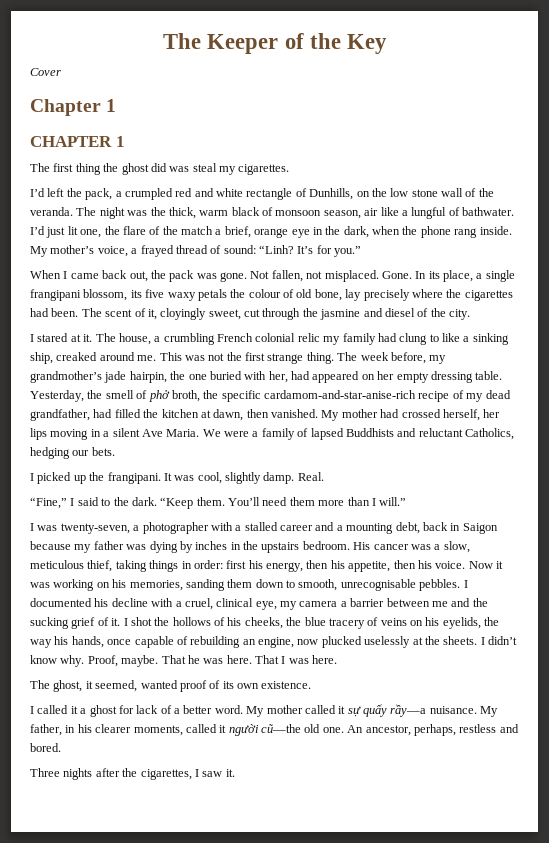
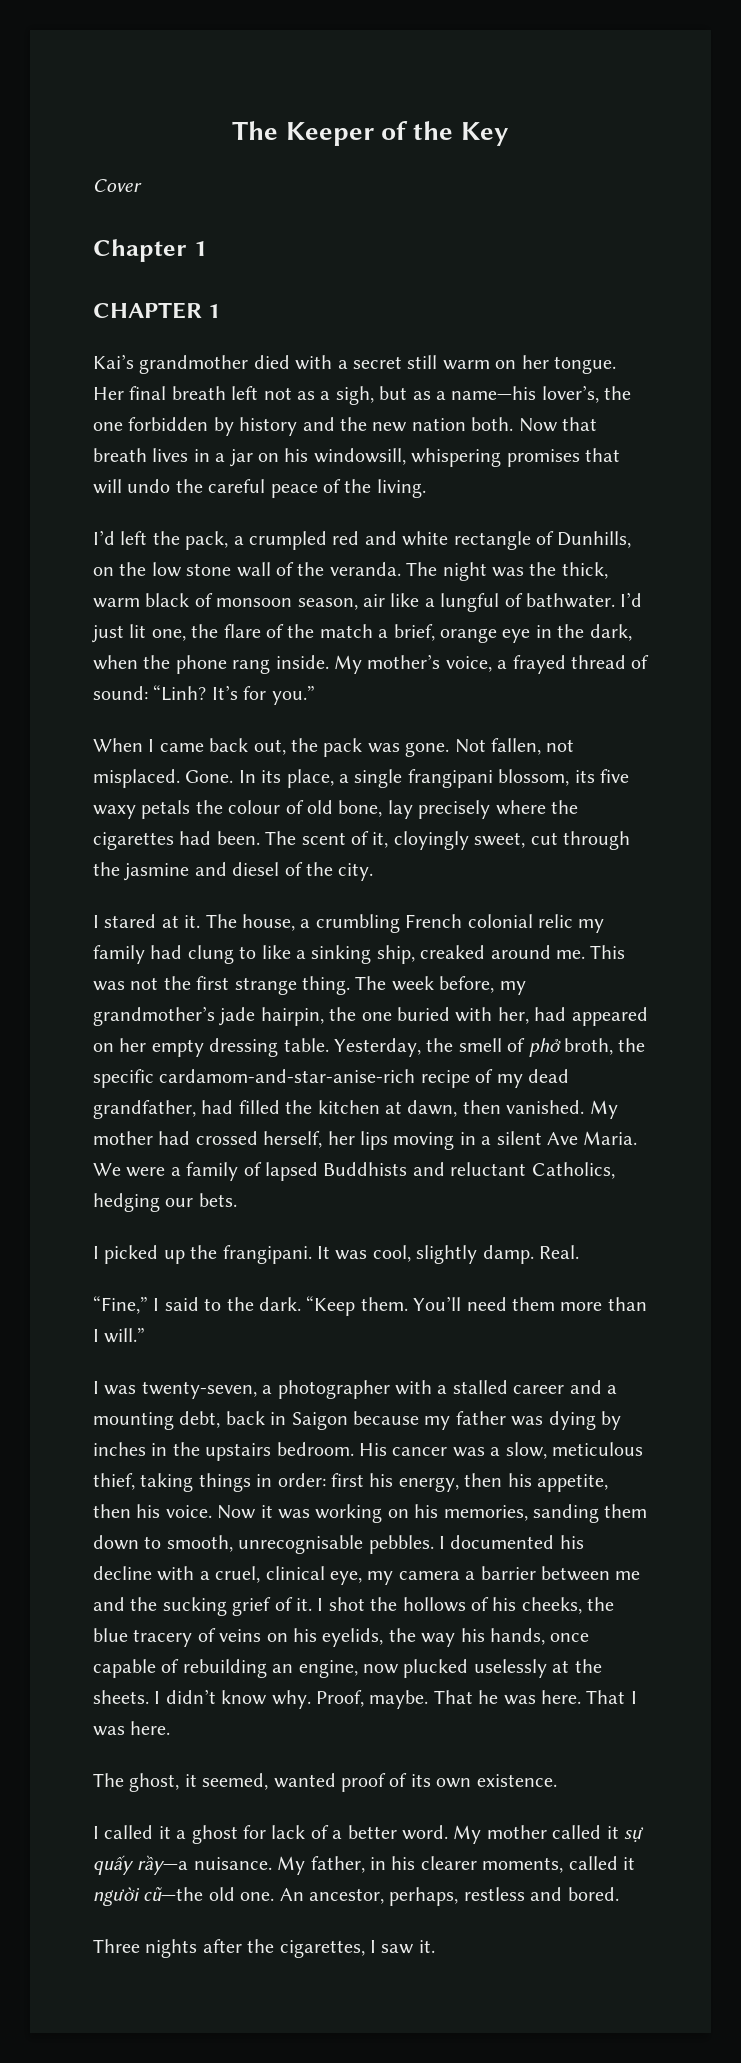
[30,163,290,175] The first thing the ghost did was steal my cigarettes. -> [93,354,616,374] [93,385,632,405] [93,417,597,436] [93,448,620,467] [93,479,426,498] Kai’s grandmother died with a secret still warm on her tongue. Her final breath left not as a sigh, but as a name—his lover’s, the one forbidden by history and the new nation both. Now that breath lives in a jar on his windowsill, whispering promises that will undo the careful peace of the living.

